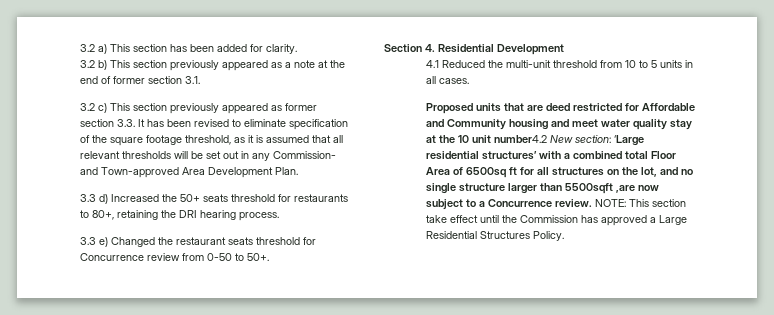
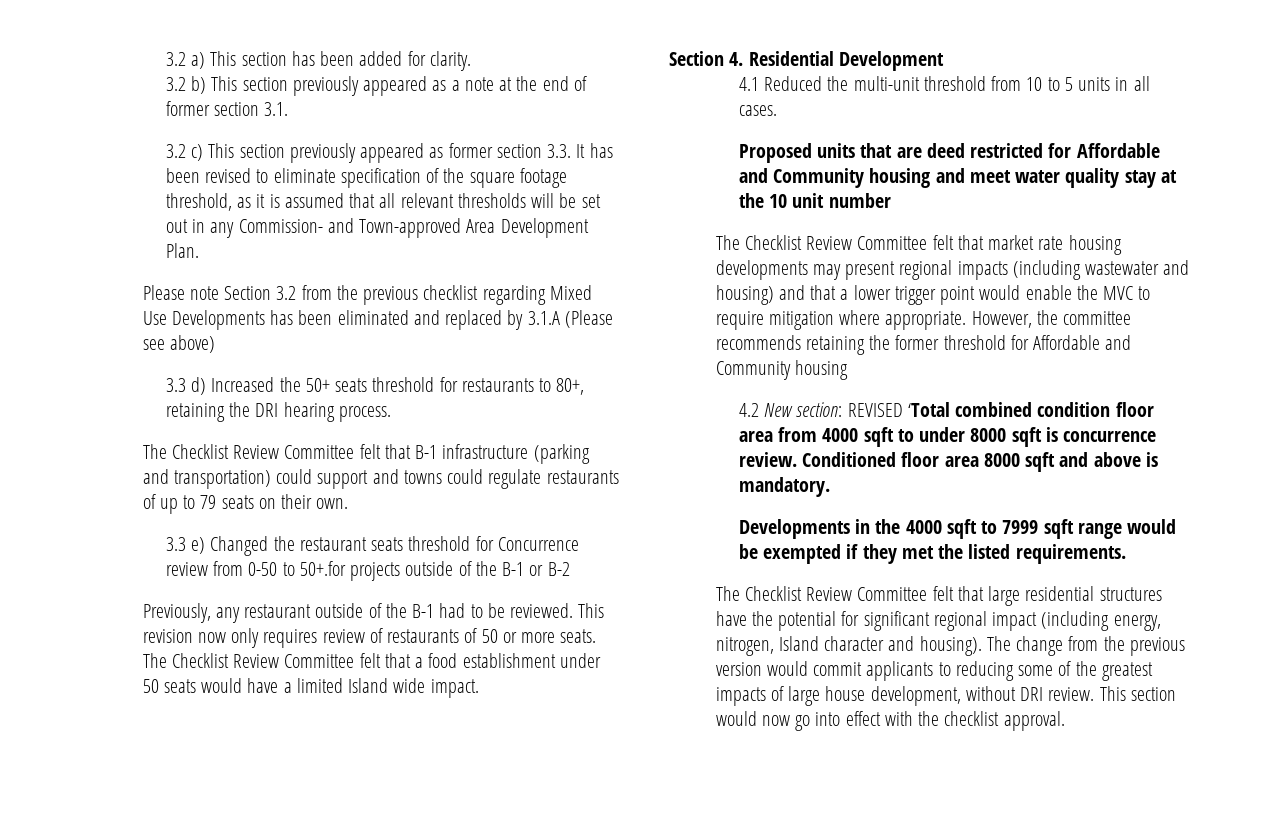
(299, 171) none -> [142,285,592,305] [142,310,613,330] [142,335,215,353] // Please note Section 3.2 from the previous checklist regarding Mixed Use Developments has been eliminated and replaced by 3.1.A (Please see above)
(280, 216) none -> [142,444,590,464] [142,469,619,489] [142,494,349,514] // The Checklist Review Committee felt that B-1 infrastructure (parking and transportation) could support and towns could regulate restaurants of up to 79 seats on their own.
[247,253,270,261] 50+. -> [299,561,570,581] [142,603,605,623] [142,628,597,648] [142,653,601,668] [142,678,479,698] 50+.for projects outside of the B-1 or B-2 // Previously, any restaurant outside of the B-1 had to be reviewed. This revision now only requires review of restaurants of 50 or more seats. The Checklist Review Committee felt that a food establishment under 50 seats would have a limited Island wide impact.
[494,135,645,146] [426,151,677,160] [426,167,694,178] [426,183,660,194] [426,199,687,210] [426,215,688,226] [426,231,565,241] number4.2 New section: ‘Large residential structures’ with a combined total Floor Area of 6500sq ft for all structures on the lot, and no single structure larger than 5500sqft ,are now subject to a Concurrence review. NOTE: This section take effect until the Commission has approved a Large Residential Structures Policy. -> [828,193,891,208] [715,235,1122,255] [715,260,1190,280] [715,285,1151,305] [715,310,1132,330] [715,335,1132,355] [715,360,848,380] [738,402,1154,417] [738,427,1157,447] [738,452,1158,472] [738,477,830,497] [738,519,1177,539] [738,544,1126,564] [715,586,1162,606] [715,611,1161,631] [715,636,1185,656] [715,661,1153,681] [715,686,1176,706] [715,711,1065,731] number // The Checklist Review Committee felt that market rate housing developments may present regional impacts (including wastewater and housing) and that a lower trigger point would enable the MVC to require mitigation where appropriate. However, the committee recommends retaining the former threshold for Affordable and Community housing // 4.2 New section: REVISED ‘Total combined condition floor area from 4000 sqft to under 8000 sqft is concurrence review. Conditioned floor area 8000 sqft and above is mandatory. // Developments in the 4000 sqft to 7999 sqft range would be exempted if they met the listed requirements. // The Checklist Review Committee felt that large residential structures have the potential for significant regional impact (including energy, nitrogen, Island character and housing). The change from the previous version would commit applicants to reducing some of the greatest impacts of large house development, without DRI review. This section would now go into effect with the checklist approval.

